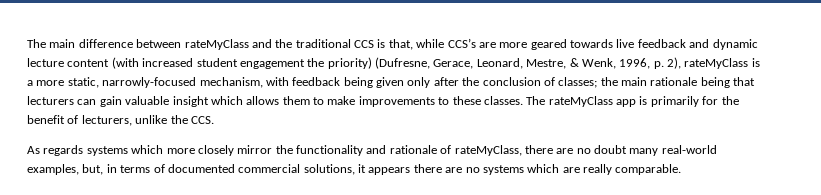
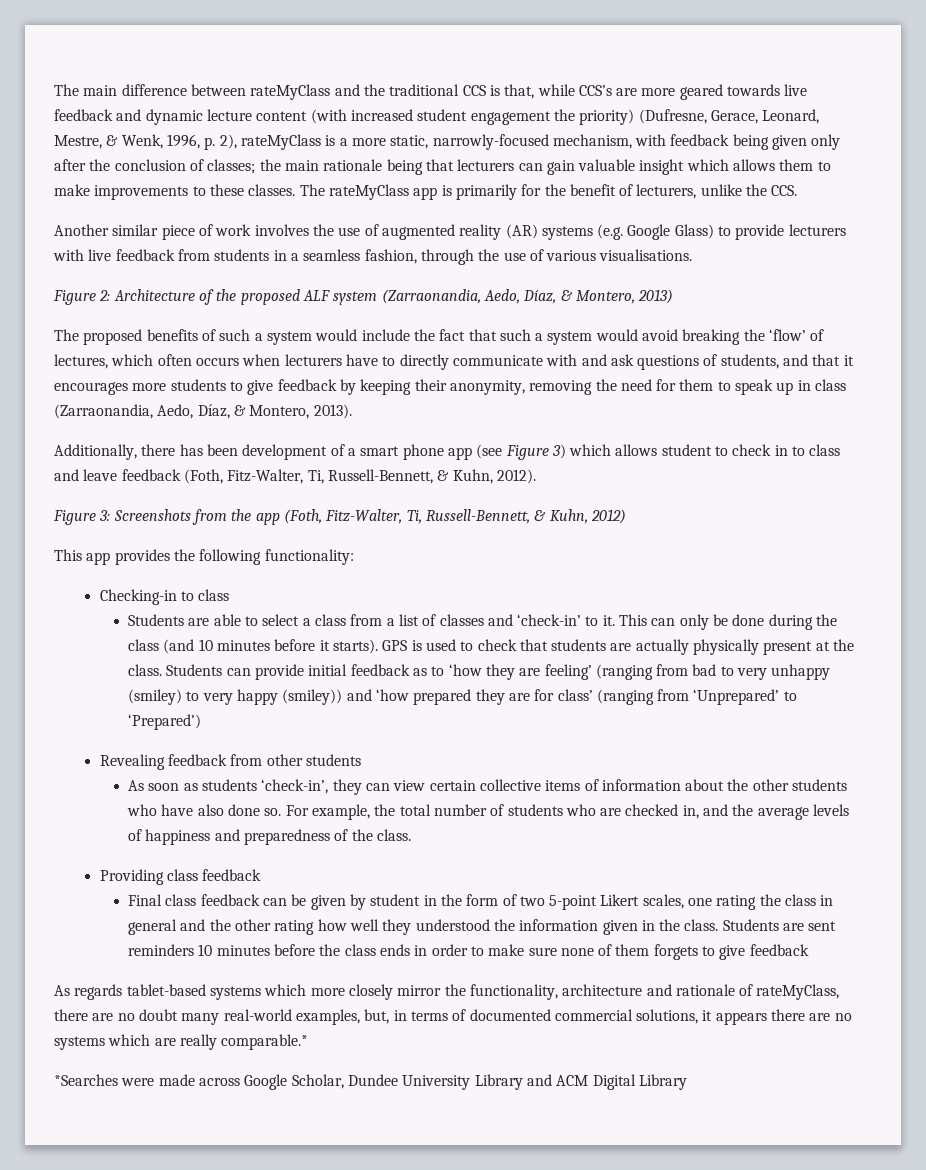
(214, 120) none -> [54,224,846,240] [53,249,693,265] [53,289,674,305] [54,329,825,345] [54,354,854,370] [54,379,847,395] [54,404,352,419] [54,444,841,460] [54,469,536,484] [53,509,626,525] [54,549,354,565] [99,589,230,605] [127,614,838,630] [127,639,855,655] [127,664,831,680] [127,689,797,705] [127,714,201,730] [99,754,362,770] [127,779,848,795] [126,804,850,820] [127,829,411,845] [99,869,262,885] [127,894,834,910] [127,919,837,935] [127,944,809,960] // Another similar piece of work involves the use of augmented reality (AR) systems (e.g. Google Glass) to provide lecturers with live feedback from students in a seamless fashion, through the use of various visualisations. // Figure 2: Architecture of the proposed ALF system (Zarraonandia, Aedo, Díaz, & Montero, 2013) // The proposed benefits of such a system would include the fact that such a system would avoid breaking the ‘flow’ of lectures, which often occurs when lecturers have to directly communicate with and ask questions of students, and that it encourages more students to give feedback by keeping their anonymity, removing the need for them to speak up in class (Zarraonandia, Aedo, Díaz, & Montero, 2013). // Additionally, there has been development of a smart phone app (see Figure 3) which allows student to check in to class and leave feedback (Foth, Fitz-Walter, Ti, Russell-Bennett, & Kuhn, 2012). // Figure 3: Screenshots from the app (Foth, Fitz-Walter, Ti, Russell-Bennett, & Kuhn, 2012) // This app provides the following functionality: // Checking-in to class // Students are able to select a class from a list of classes and ‘check-in’ to it. This can only be done during the class (and 10 minutes before it starts). GPS is used to check that students are actually physically present at the class. Students can provide initial feedback as to ‘how they are feeling’ (ranging from bad to very unhappy (smiley) to very happy (smiley)) and ‘how prepared they are for class’ (ranging from ‘Unprepared’ to ‘Prepared’) // Revealing feedback from other students // As soon as students ‘check-in’, they can view certain collective items of information about the other students who have also done so. For example, the total number of students who are checked in, and the average levels of happiness and preparedness of the class. // Providing class feedback // Final class feedback can be given by student in the form of two 5-point Likert scales, one rating the class in general and the other rating how well they understood the information given in the class. Students are sent reminders 10 minutes before the class ends in order to make sure none of them forgets to give feedback
(84, 150) none -> [126,984,206,996] tablet-based
[296,145,363,156] functionality -> [469,984,643,1000] functionality, architecture
[615,164,682,175] comparable. -> [221,1034,309,1050] [54,1074,687,1090] comparable.* // *Searches were made across Google Scholar, Dundee University Library and ACM Digital Library

